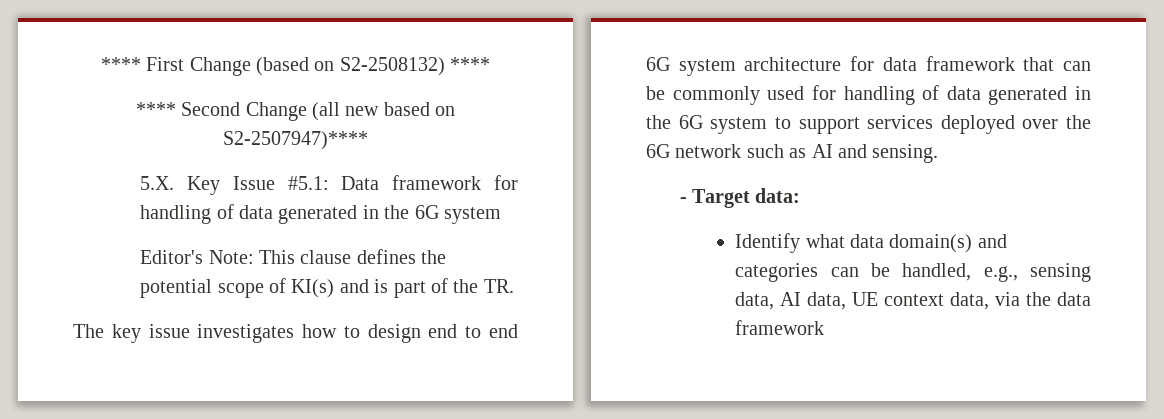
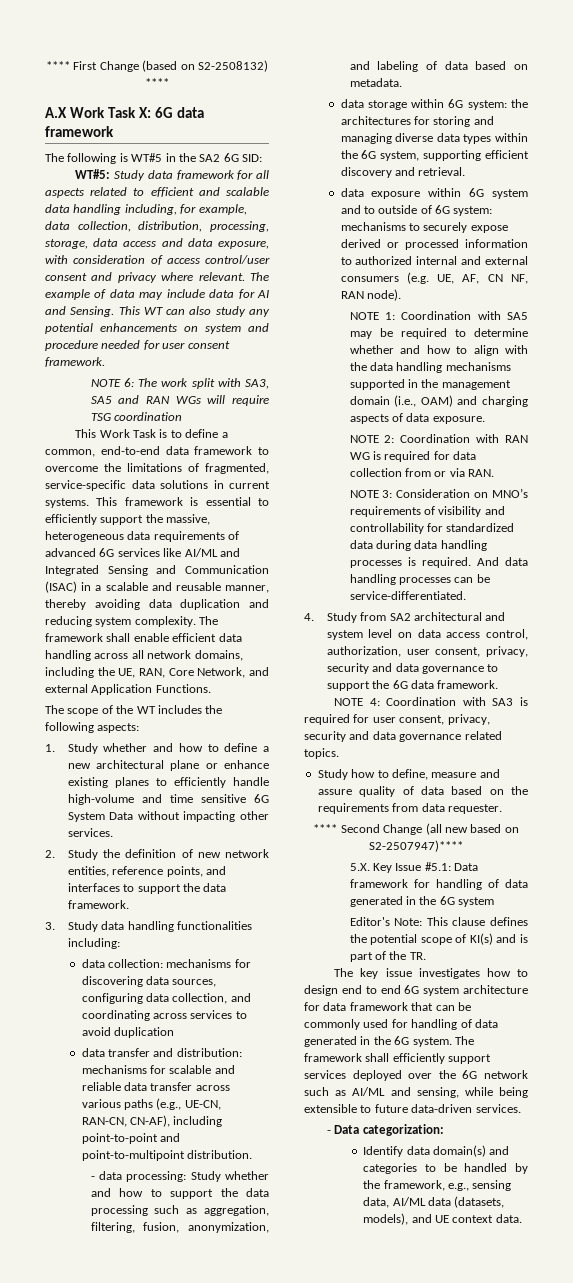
(491, 64) none -> [45,107,204,118] [45,126,114,137] [45,153,262,164] [75,169,269,181] [45,187,269,198] [45,204,247,215] [45,221,269,232] [45,238,269,249] [45,255,270,265] [45,272,269,283] [45,289,269,300] [45,306,270,317] [45,323,269,334] [45,340,230,351] [45,357,105,367] [90,378,270,389] [90,395,269,406] [90,412,182,421] [75,429,228,438] [45,446,269,457] [45,463,269,474] [45,480,270,491] [45,497,269,508] [45,514,211,525] [45,531,240,542] [45,548,240,557] [45,565,269,576] [45,581,269,593] [45,599,269,610] [45,616,219,627] [45,633,242,642] [45,650,243,661] [45,667,269,678] [45,684,211,695] [45,705,223,716] [45,722,140,733] [45,743,269,754] [67,760,269,771] [67,777,269,788] [67,794,269,805] [67,811,269,822] [67,828,113,837] [45,849,269,860] [67,866,226,877] [67,883,227,894] [67,900,129,909] [45,921,252,932] [67,938,120,949] [81,959,251,968] [81,976,217,987] [81,993,251,1004] [81,1010,247,1021] [81,1027,174,1038] [81,1048,242,1057] [81,1065,235,1074] [81,1082,230,1091] [81,1098,221,1110] [81,1115,223,1127] [81,1133,180,1144] [81,1150,252,1161] [90,1171,269,1182] [90,1188,269,1199] [90,1205,269,1216] [90,1222,269,1233] [349,61,528,72] [349,78,402,87] [340,99,528,110] [340,116,494,127] [340,133,528,144] [340,150,529,161] [340,167,466,178] [340,188,528,199] [340,205,493,216] [340,222,508,233] [340,239,528,250] [340,256,528,265] [340,272,528,284] [340,289,401,301] [349,311,528,320] [349,328,528,339] [349,345,528,356] [349,362,511,373] [349,379,511,390] [349,395,528,407] [349,413,485,424] [349,434,528,443] [349,451,477,462] [349,468,495,477] [349,488,528,498] [349,506,505,517] [349,523,515,534] [349,540,487,551] [349,557,528,568] [349,574,490,585] [349,591,466,600] [304,612,506,623] [326,629,528,640] [326,646,528,657] [326,663,499,674] [326,680,499,691] [334,697,528,706] [304,714,490,725] [304,731,502,742] [304,748,339,759] [317,769,500,780] [317,786,528,797] [317,803,502,814] // A.X Work Task X: 6G data framework // The following is WT#5 in the SA2 6G SID: // WT#5: Study data framework for all aspects related to efficient and scalable data handling including, for example, data collection, distribution, processing, storage, data access and data exposure, with consideration of access control/user consent and privacy where relevant. The example of data may include data for AI and Sensing. This WT can also study any potential enhancements on system and procedure needed for user consent framework. // NOTE 6: The work split with SA3, SA5 and RAN WGs will require TSG coordination // This Work Task is to define a common, end-to-end data framework to overcome the limitations of fragmented, service-specific data solutions in current systems. This framework is essential to efficiently support the massive, heterogeneous data requirements of advanced 6G services like AI/ML and Integrated Sensing and Communication (ISAC) in a scalable and reusable manner, thereby avoiding data duplication and reducing system complexity. The framework shall enable efficient data handling across all network domains, including the UE, RAN, Core Network, and external Application Functions. // The scope of the WT includes the following aspects: // 1. Study whether and how to define a new architectural plane or enhance existing planes to efficiently handle high-volume and time sensitive 6G System Data without impacting other services. // 2. Study the definition of new network entities, reference points, and interfaces to support the data framework. // 3. Study data handling functionalities including: // data collection: mechanisms for discovering data sources, configuring data collection, and coordinating across services to avoid duplication // data transfer and distribution: mechanisms for scalable and reliable data transfer across various paths (e.g., UE-CN, RAN-CN, CN-AF), including point-to-point and point-to-multipoint distribution. // - data processing: Study whether and how to support the data processing such as aggregation, filtering, fusion, anonymization, and labeling of data based on metadata. // data storage within 6G system: the architectures for storing and managing diverse data types within the 6G system, supporting efficient discovery and retrieval. // data exposure within 6G system and to outside of 6G system: mechanisms to securely expose derived or processed information to authorized internal and external consumers (e.g. UE, AF, CN NF, RAN node). // NOTE 1: Coordination with SA5 may be required to determine whether and how to align with the data handling mechanisms supported in the management domain (i.e., OAM) and charging aspects of data exposure. // NOTE 2: Coordination with RAN WG is required for data collection from or via RAN. // NOTE 3: Consideration on MNO’s requirements of visibility and controllability for standardized data during data handling processes is required. And data handling processes can be service-differentiated. // 4. Study from SA2 architectural and system level on data access control, authorization, user consent, privacy, security and data governance to support the 6G data framework. // NOTE 4: Coordination with SA3 is required for user consent, privacy, security and data governance related topics. // Study how to define, measure and assure quality of data based on the requirements from data requester.
[710,117,791,134] system to -> [412,1036,474,1047] [304,1053,445,1064] system. The framework shall efficiently
[811,144,939,163] [679,188,801,208] AI and sensing. // - Target data: -> [352,1087,528,1098] [304,1104,521,1113] [326,1124,444,1136] AI/ML and sensing, while being extensible to future data-driven services. // - Data categorization:
[805,234,845,248] what -> (404, 1151) none
[830,263,1091,282] [735,292,1091,310] [735,320,825,335] can be handled, e.g., sensing data, AI data, UE context data, via the data framework -> [424,1163,528,1174] [363,1180,512,1191] [363,1196,505,1208] [363,1213,522,1225] to be handled by the framework, e.g., sensing data, AI/ML data (datasets, models), and UE context data.

